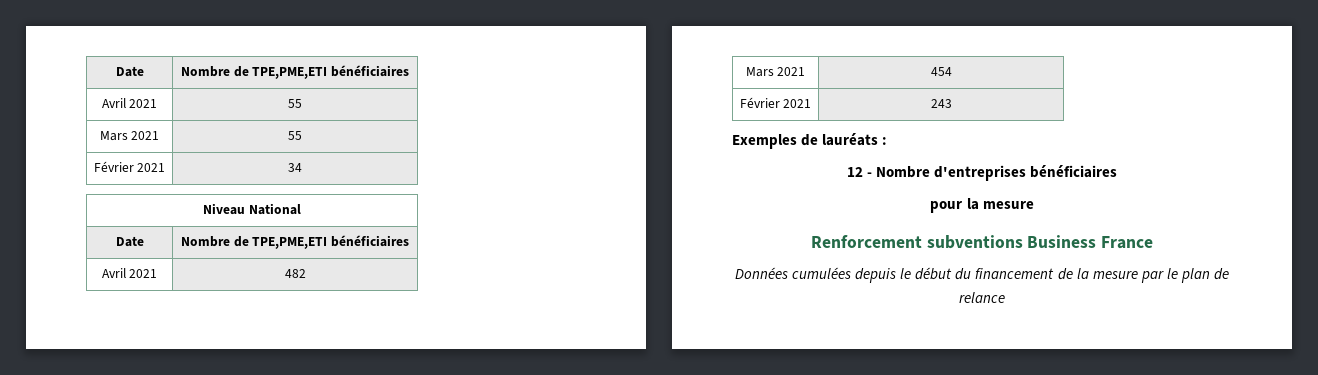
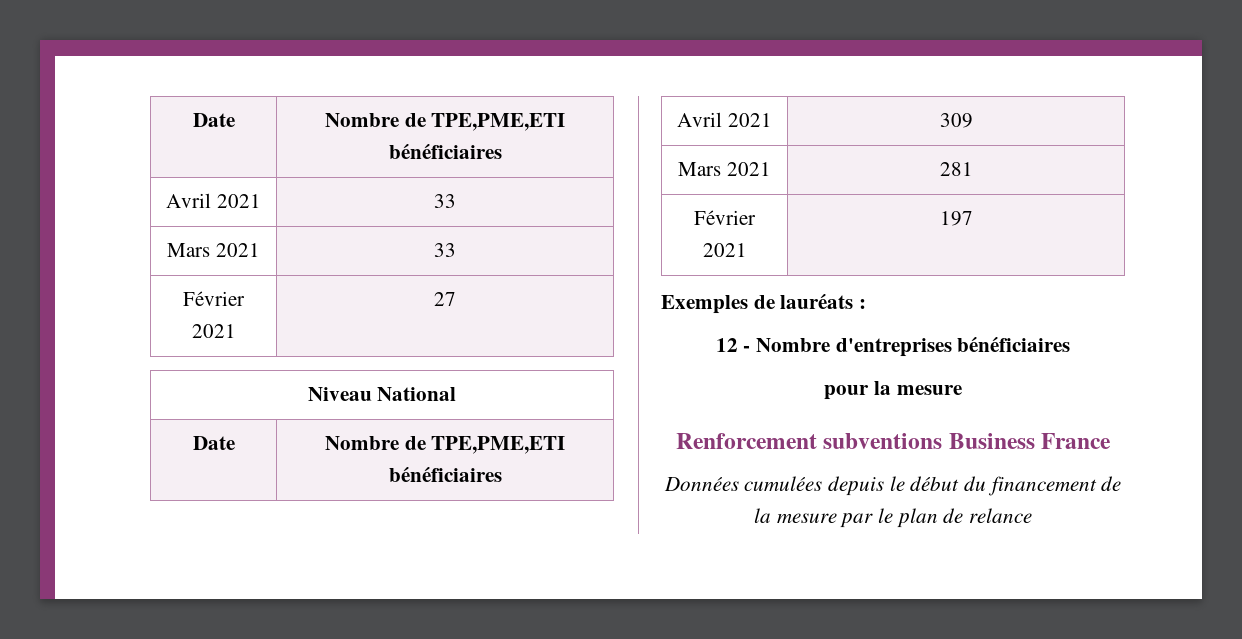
[115,66,144,77] [181,65,409,79] [101,98,158,108] [288,99,302,108] [99,131,160,141] [288,131,302,140] [93,161,166,172] [288,163,302,172] Date | Nombre de TPE,PME,ETI bénéficiaires // Avril 2021 | 55 // Mars 2021 | 55 // Février 2021 | 34 -> [192,113,235,127] [324,113,566,131] [388,143,502,159] [166,193,261,208] [434,194,456,208] [167,243,260,257] [434,243,456,257] [183,291,245,306] [191,324,236,338] [434,292,456,306] Date | Nombre de TPE,PME,ETI bénéficiaires // Avril 2021 | 33 // Mars 2021 | 33 // Février 2021 | 27
[284,269,306,278] [745,67,806,77] [930,67,952,76] [739,97,812,108] [930,99,952,108] 482 // Mars 2021 | 454 // Février 2021 | 243 -> [939,113,973,128] [678,162,771,176] [939,162,973,176] [694,210,756,225] [702,243,747,257] [939,211,973,226] 309 // Mars 2021 | 281 // Février 2021 | 197

